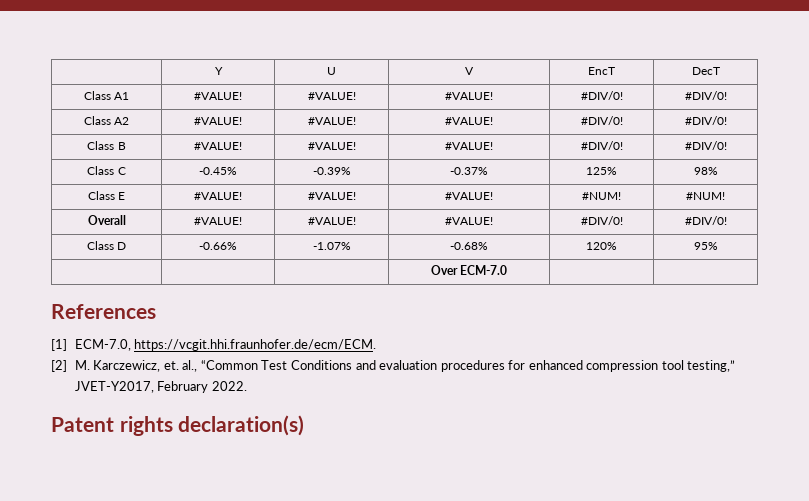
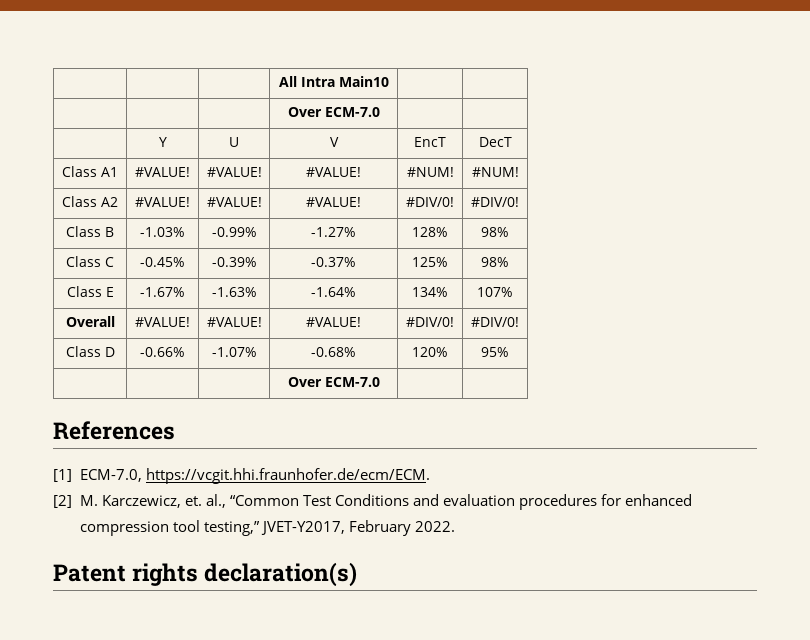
(214, 71) | -> [278,76,389,87] [287,107,380,117] | | | All Intra Main10 | | // | | | Over ECM-7.0 | | // |
[580,91,623,100] [684,91,727,100] #DIV/0! | #DIV/0! -> [406,167,454,177] [471,167,519,177] #NUM! | #NUM!
[194,142,242,150] [307,142,356,150] [445,142,493,150] [580,141,623,150] [684,141,727,150] #VALUE! | #VALUE! | #VALUE! | #DIV/0! | #DIV/0! -> [140,227,185,237] [211,227,257,237] [311,227,356,237] [412,227,448,237] [481,227,509,237] -1.03% | -0.99% | -1.27% | 128% | 98%
[194,192,242,200] [307,192,356,200] [445,192,493,200] [582,192,621,200] [686,192,725,200] #VALUE! | #VALUE! | #VALUE! | #NUM! | #NUM! -> [140,287,185,297] [211,287,257,297] [311,287,356,297] [412,287,448,297] [477,287,513,297] -1.67% | -1.63% | -1.64% | 134% | 107%

